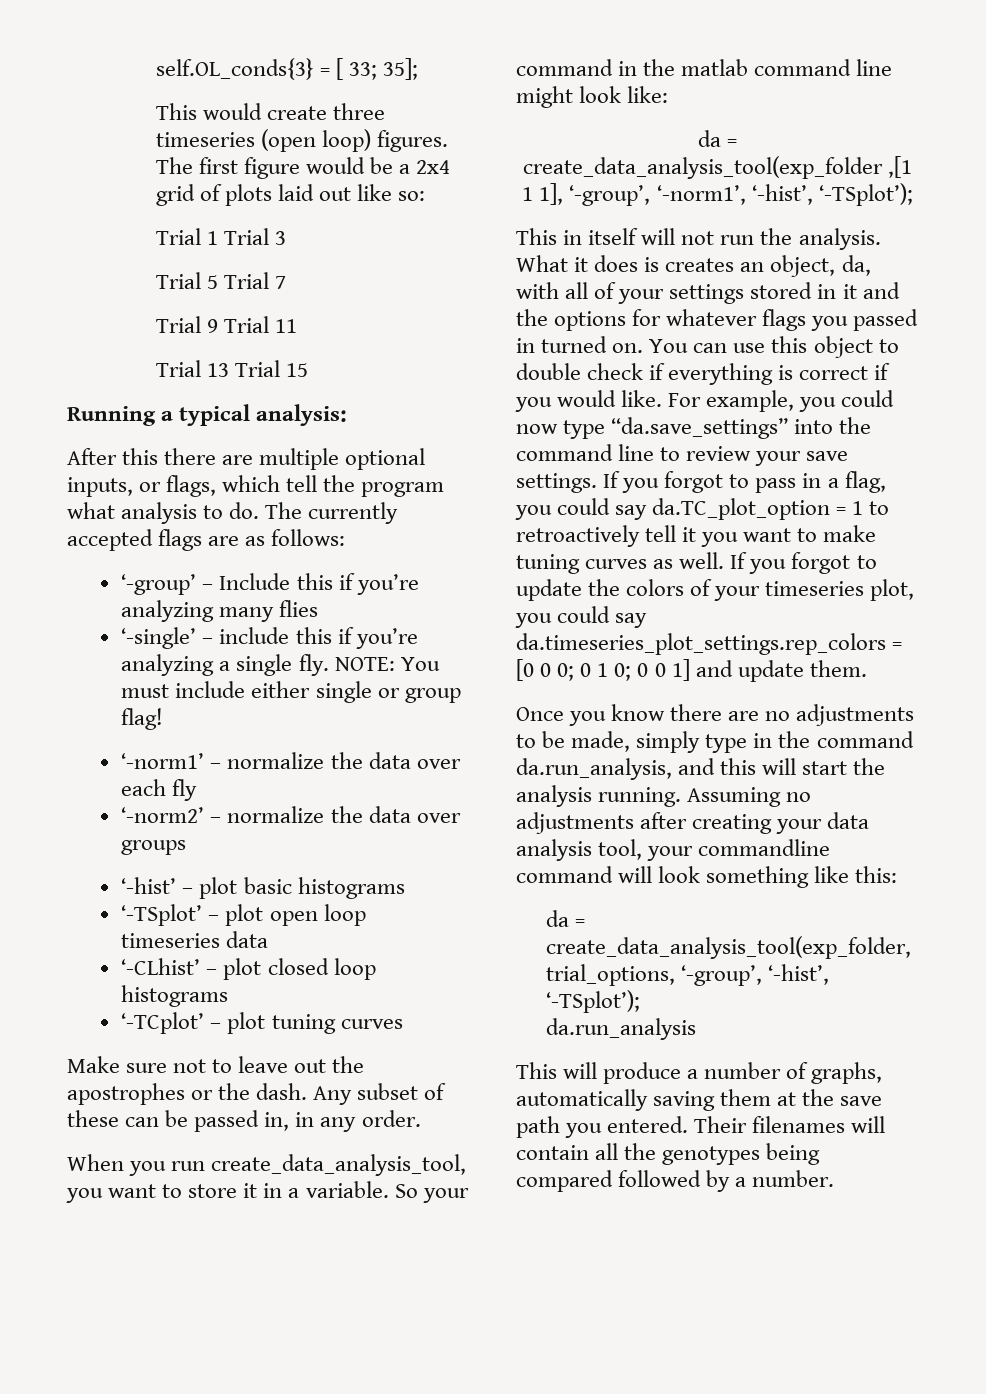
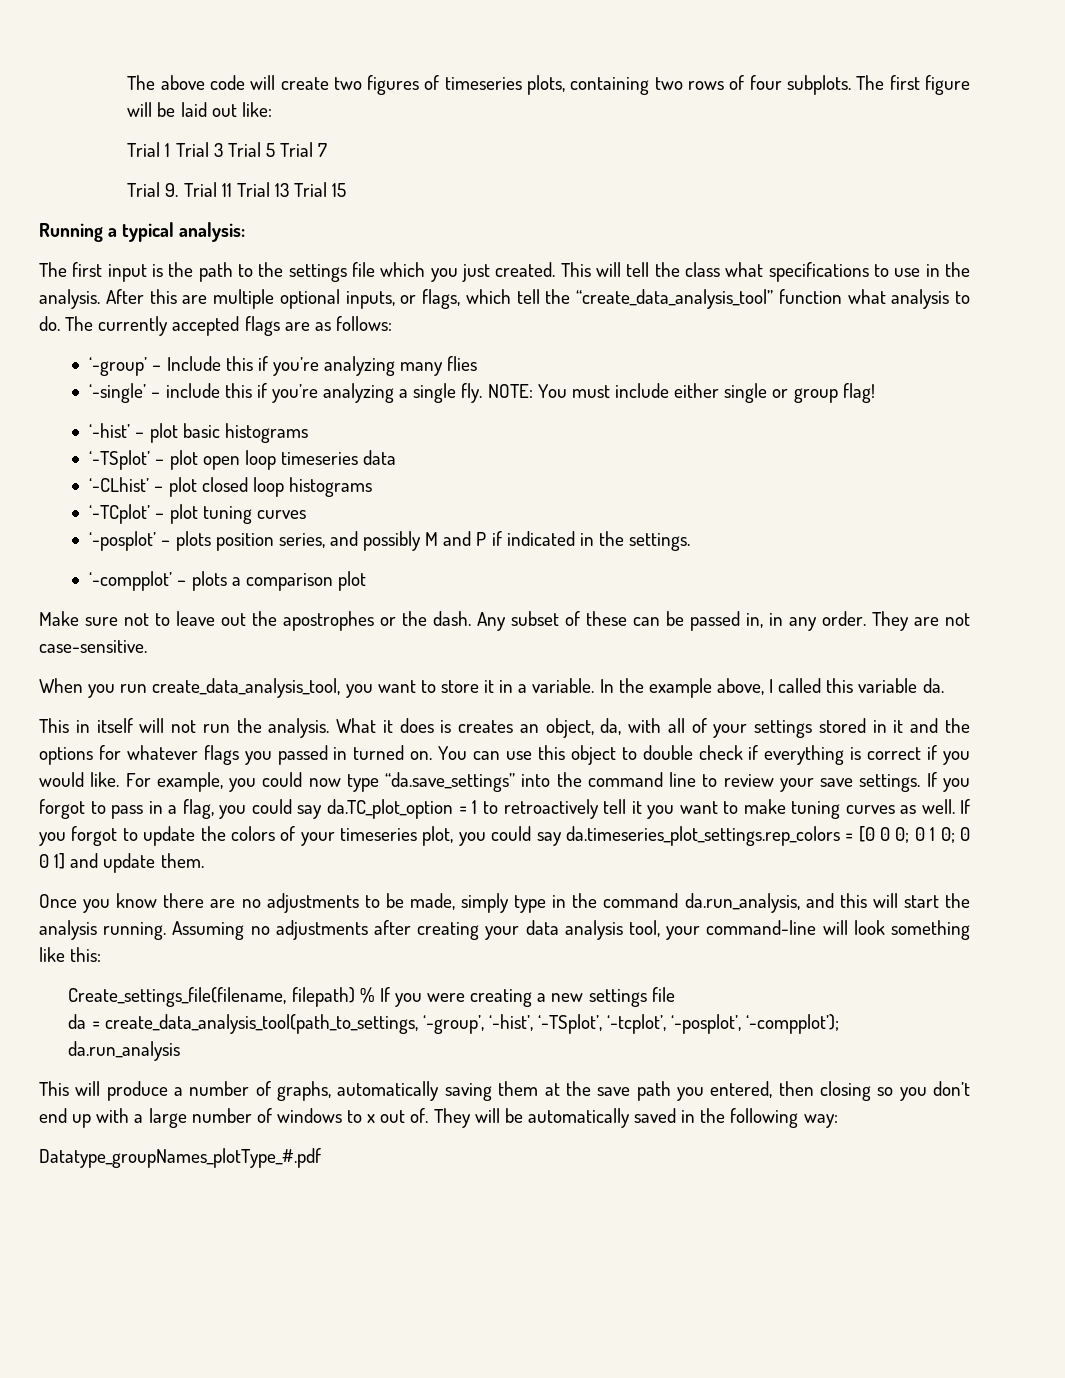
[155,58,419,80] [155,103,385,120] [155,129,448,152] [155,157,451,179] [155,184,426,206] self.OL_conds{3} = [ 33; 35]; // This would create three timeseries (open loop) figures. The first figure would be a 2x4 grid of plots laid out like so: -> [127,75,971,95] [127,102,272,117] The above code will create two figures of timeseries plots, containing two rows of four subplots. The first figure will be laid out like:
(286, 238) // -> (223, 150) none
[206,319,218,333] 9 -> [165,183,179,197] 9.
(297, 326) // -> (232, 190) none
(348, 415) none -> [39,262,971,282] [39,289,100,309] The first input is the path to the settings file which you just created. This will tell the class what specifications to use in the analysis.
[164,448,217,465] there -> (177, 296) none
[361,482,445,497] program -> [576,289,842,309] “create_data_analysis_tool” function
[121,752,461,769] [121,779,198,801] [121,806,461,823] [121,840,187,855] // ‘-norm1’ – normalize the data over each fly // ‘-norm2’ – normalize the data over groups -> (875, 393) none
(403, 1024) none -> [89,531,691,551] [89,571,366,591] // ‘-posplot’ – plots position series, and possibly M and P if indicated in the settings. // ‘-compplot’ – plots a comparison plot
(421, 1118) none -> [871,611,970,631] [39,640,147,653] They are not case-sensitive.
[394,1184,469,1203] [516,59,893,76] [516,86,669,108] [697,130,738,147] [522,156,913,179] [522,183,913,206] So your command in the matlab command line might look like: // da = create_data_analysis_tool(exp_folder ,[1 1 1], ‘-group’, ‘-norm1’, ‘-hist’, ‘-TSplot’); -> [599,678,944,698] In the example above, I called this variable da.
[698,839,831,856] [516,866,613,883] commandline command -> [706,920,817,935] command-line
[545,910,585,927] [545,936,911,959] [545,964,829,986] [545,990,640,1013] da = create_data_analysis_tool(exp_folder, trial_options, ‘-group’, ‘-hist’, ‘-TSplot’); -> [68,987,675,1007] [68,1014,840,1034] Create_settings_file(filename, filepath) % If you were creating a new settings file // da = create_data_analysis_tool(path_to_settings, ‘-group’, ‘-hist’, ‘-TSplot’, ‘-tcplot’, ‘-posplot’, ‘-compplot’);
[607,1116,886,1133] [516,1143,821,1165] [516,1170,835,1192] entered. Their filenames will contain all the genotypes being compared followed by a number. -> [710,1081,971,1101] [39,1108,838,1128] [39,1148,321,1168] entered, then closing so you don’t end up with a large number of windows to x out of. They will be automatically saved in the following way: // Datatype_groupNames_plotType_#.pdf

